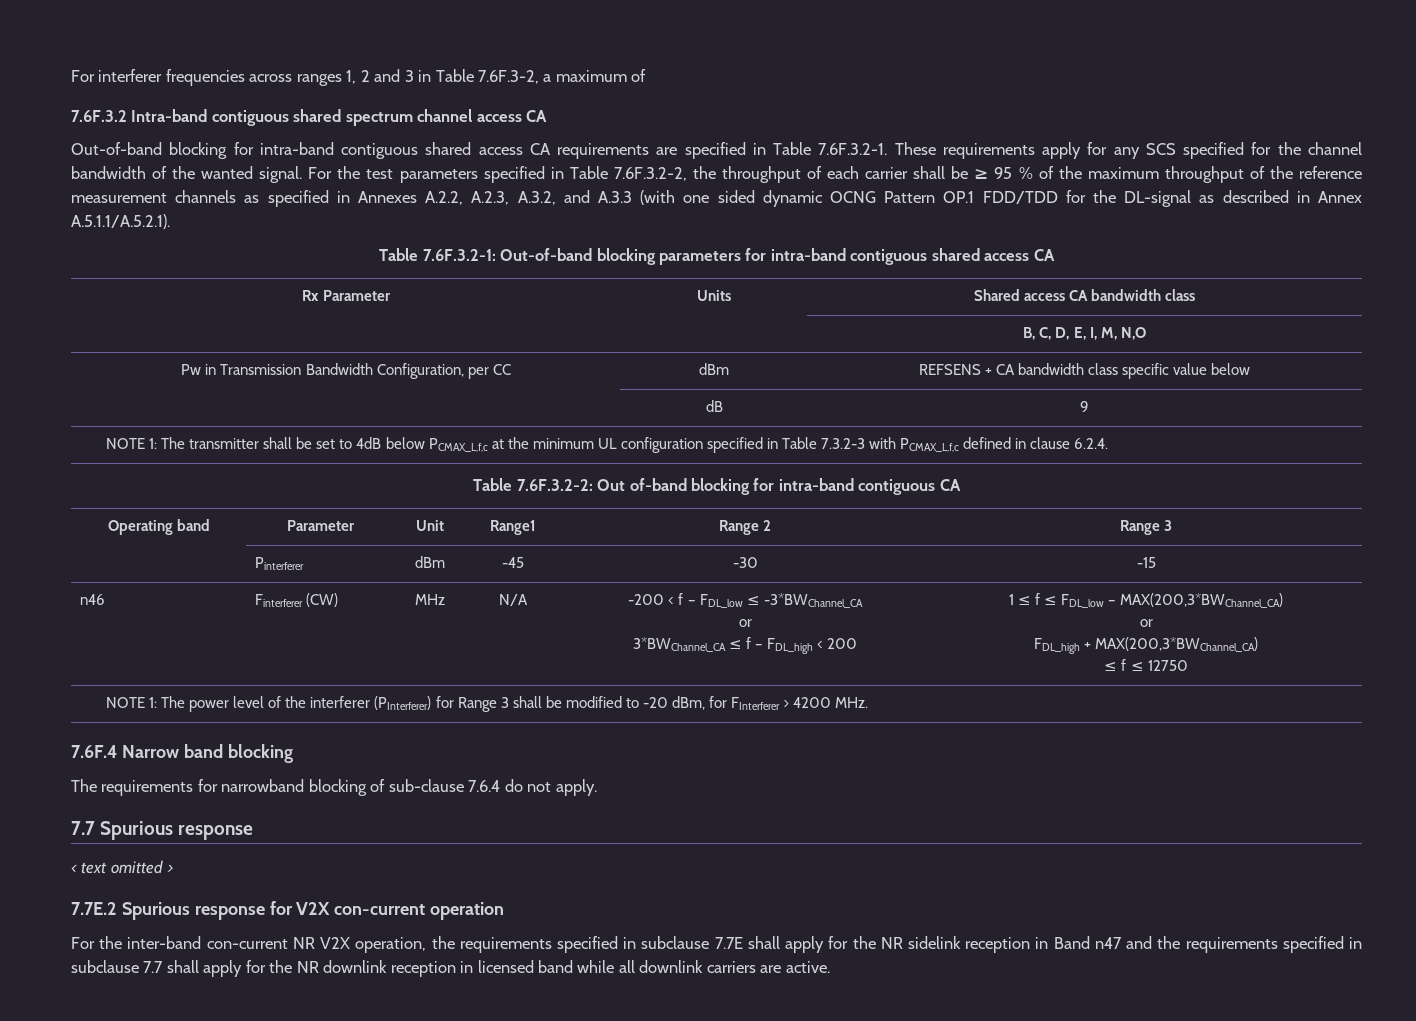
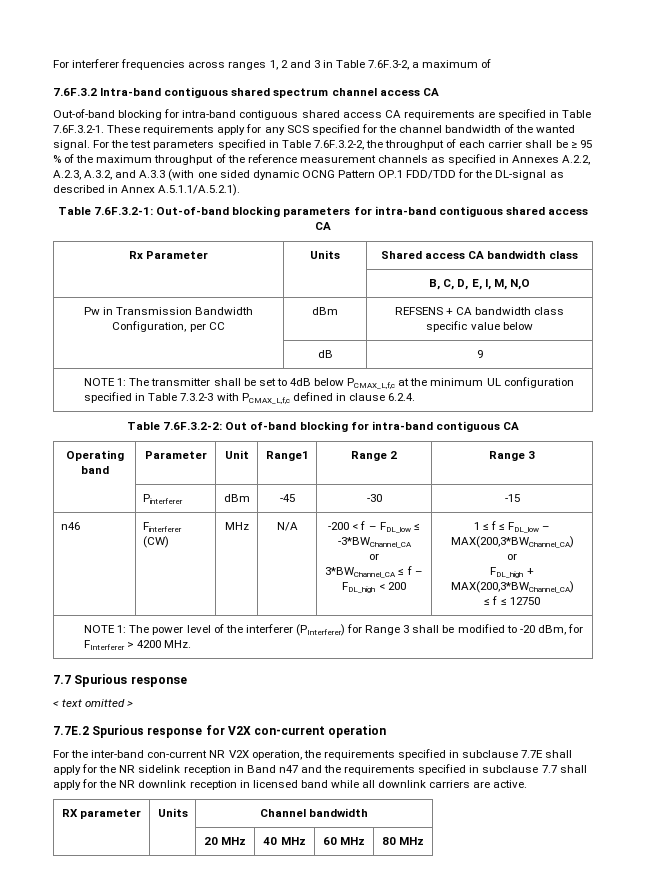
[71,744,293,763] [71,779,597,796] // 7.6F.4 Narrow band blocking // The requirements for narrowband blocking of sub-clause 7.6.4 do not apply. -> (192, 644) none
(830, 967) none -> [61,809,142,819] [157,808,188,817] [259,808,369,817] [203,837,247,845] [263,837,306,845] [322,837,366,845] [381,837,425,845] // RX parameter | Units | Channel bandwidth // | | 20 MHz | 40 MHz | 60 MHz | 80 MHz

